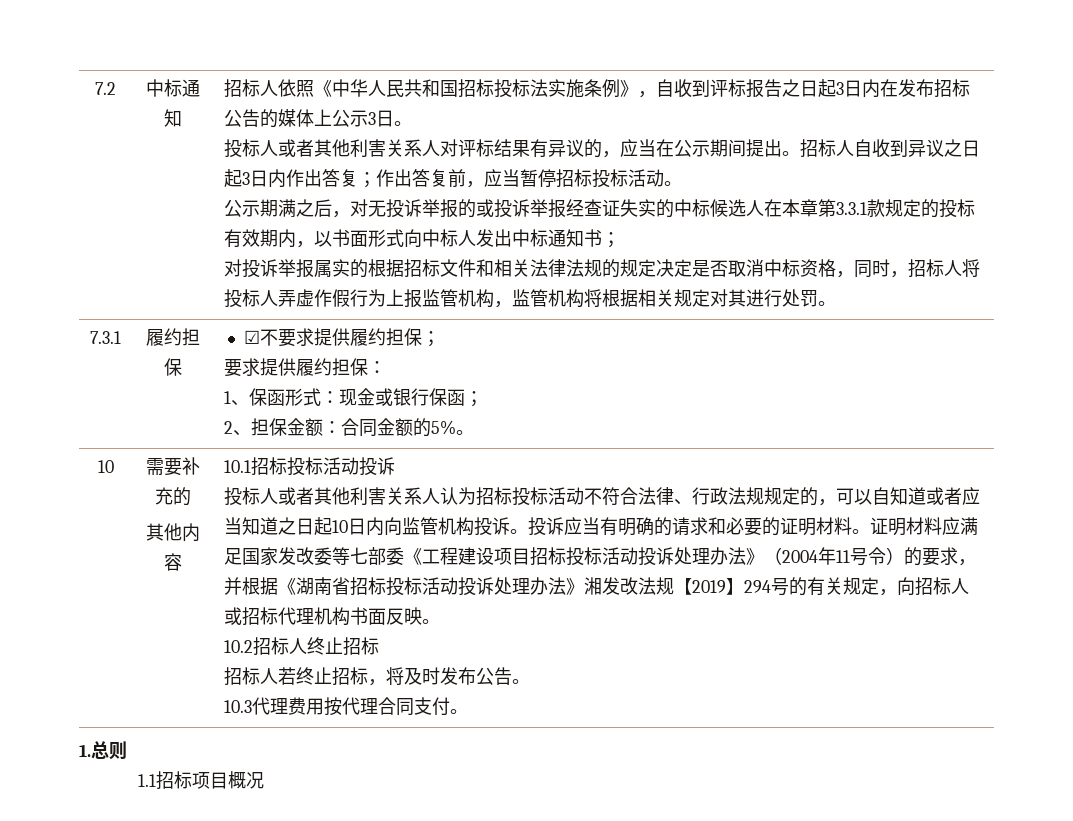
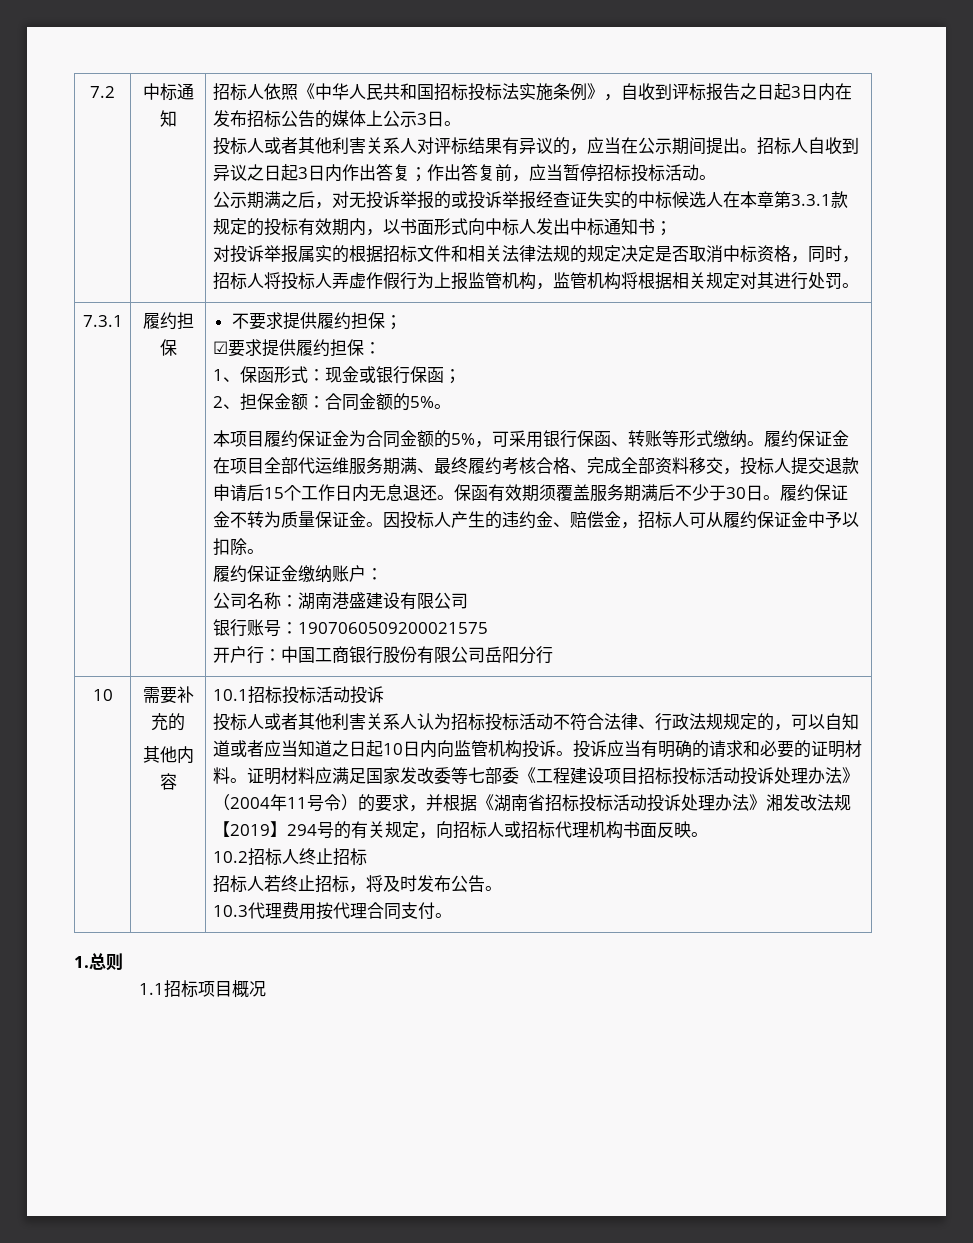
[243,330,260,344] ☑ -> (177, 347) none
(440, 339) none -> [212,341,228,354] ☑
(475, 432) none -> [212,430,849,448] [212,457,859,475] [212,484,848,502] [212,511,859,529] [212,538,264,556] [212,565,383,583] [212,592,468,610] [212,619,488,637] [212,646,553,664] // 本项目履约保证金为合同金额的5%，可采用银行保函、转账等形式缴纳。履约保证金在项目全部代运维服务期满、最终履约考核合格、完成全部资料移交，投标人提交退款申请后15个工作日内无息退还。保函有效期须覆盖服务期满后不少于30日。履约保证金不转为质量保证金。因投标人产生的违约金、赔偿金，招标人可从履约保证金中予以扣除。 // 履约保证金缴纳账户： // 公司名称：湖南港盛建设有限公司 // 银行账号：1907060509200021575 // 开户行：中国工商银行股份有限公司岳阳分行

